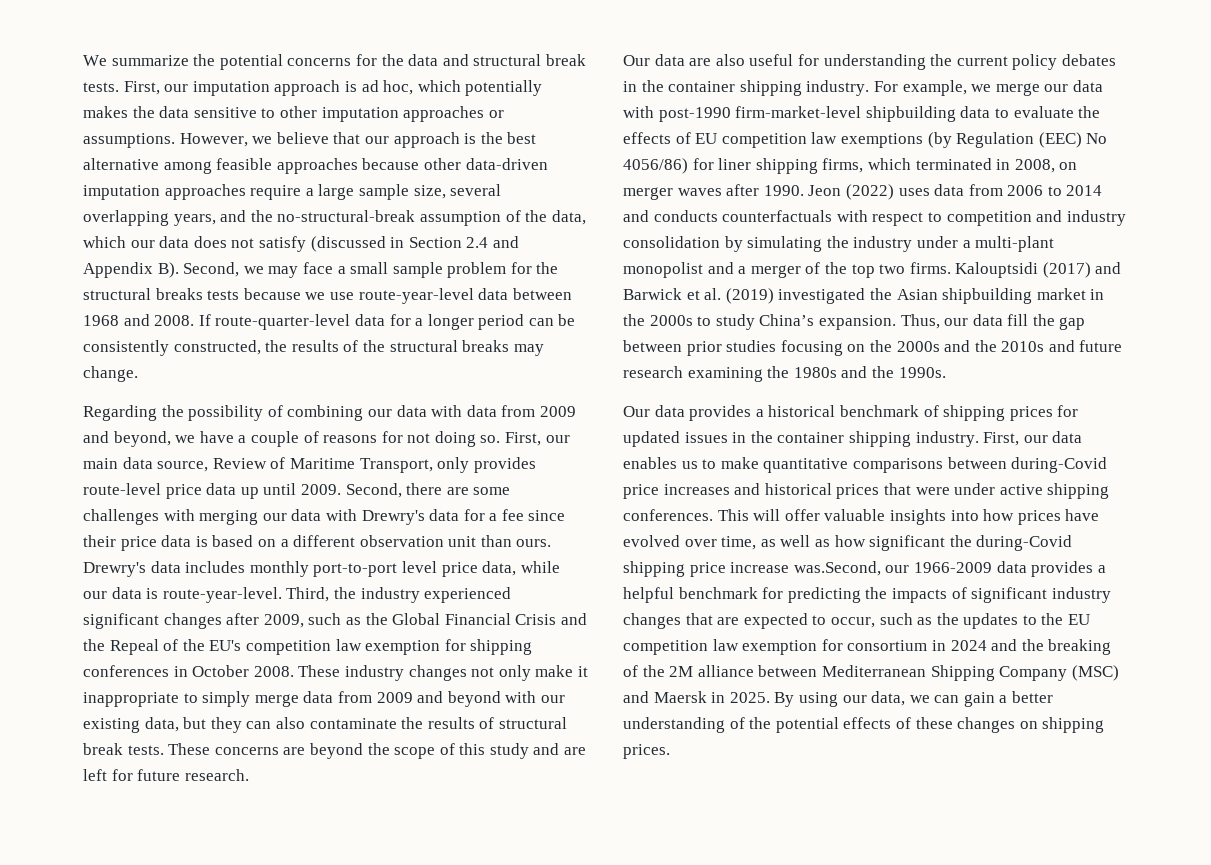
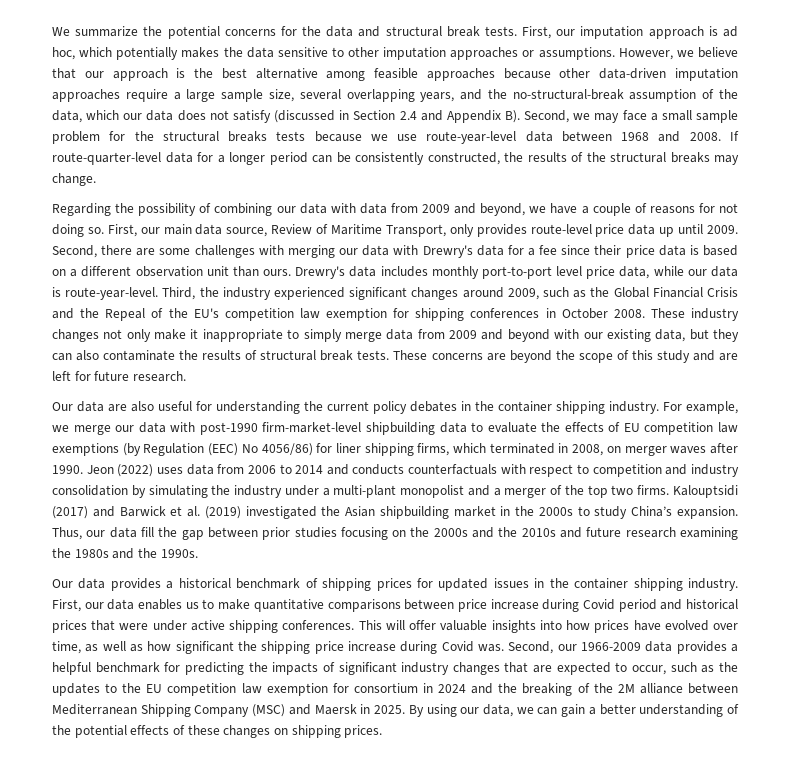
[226,613,260,625] after -> [462,287,504,298] around
[1011,457,1108,473] [623,484,730,499] during-Covid price increases -> [457,599,657,612] price increase during Covid period
[976,535,1073,551] during-Covid -> (257, 646) none
[793,561,881,576] was.Second, -> [400,641,554,654] during Covid was. Second,

